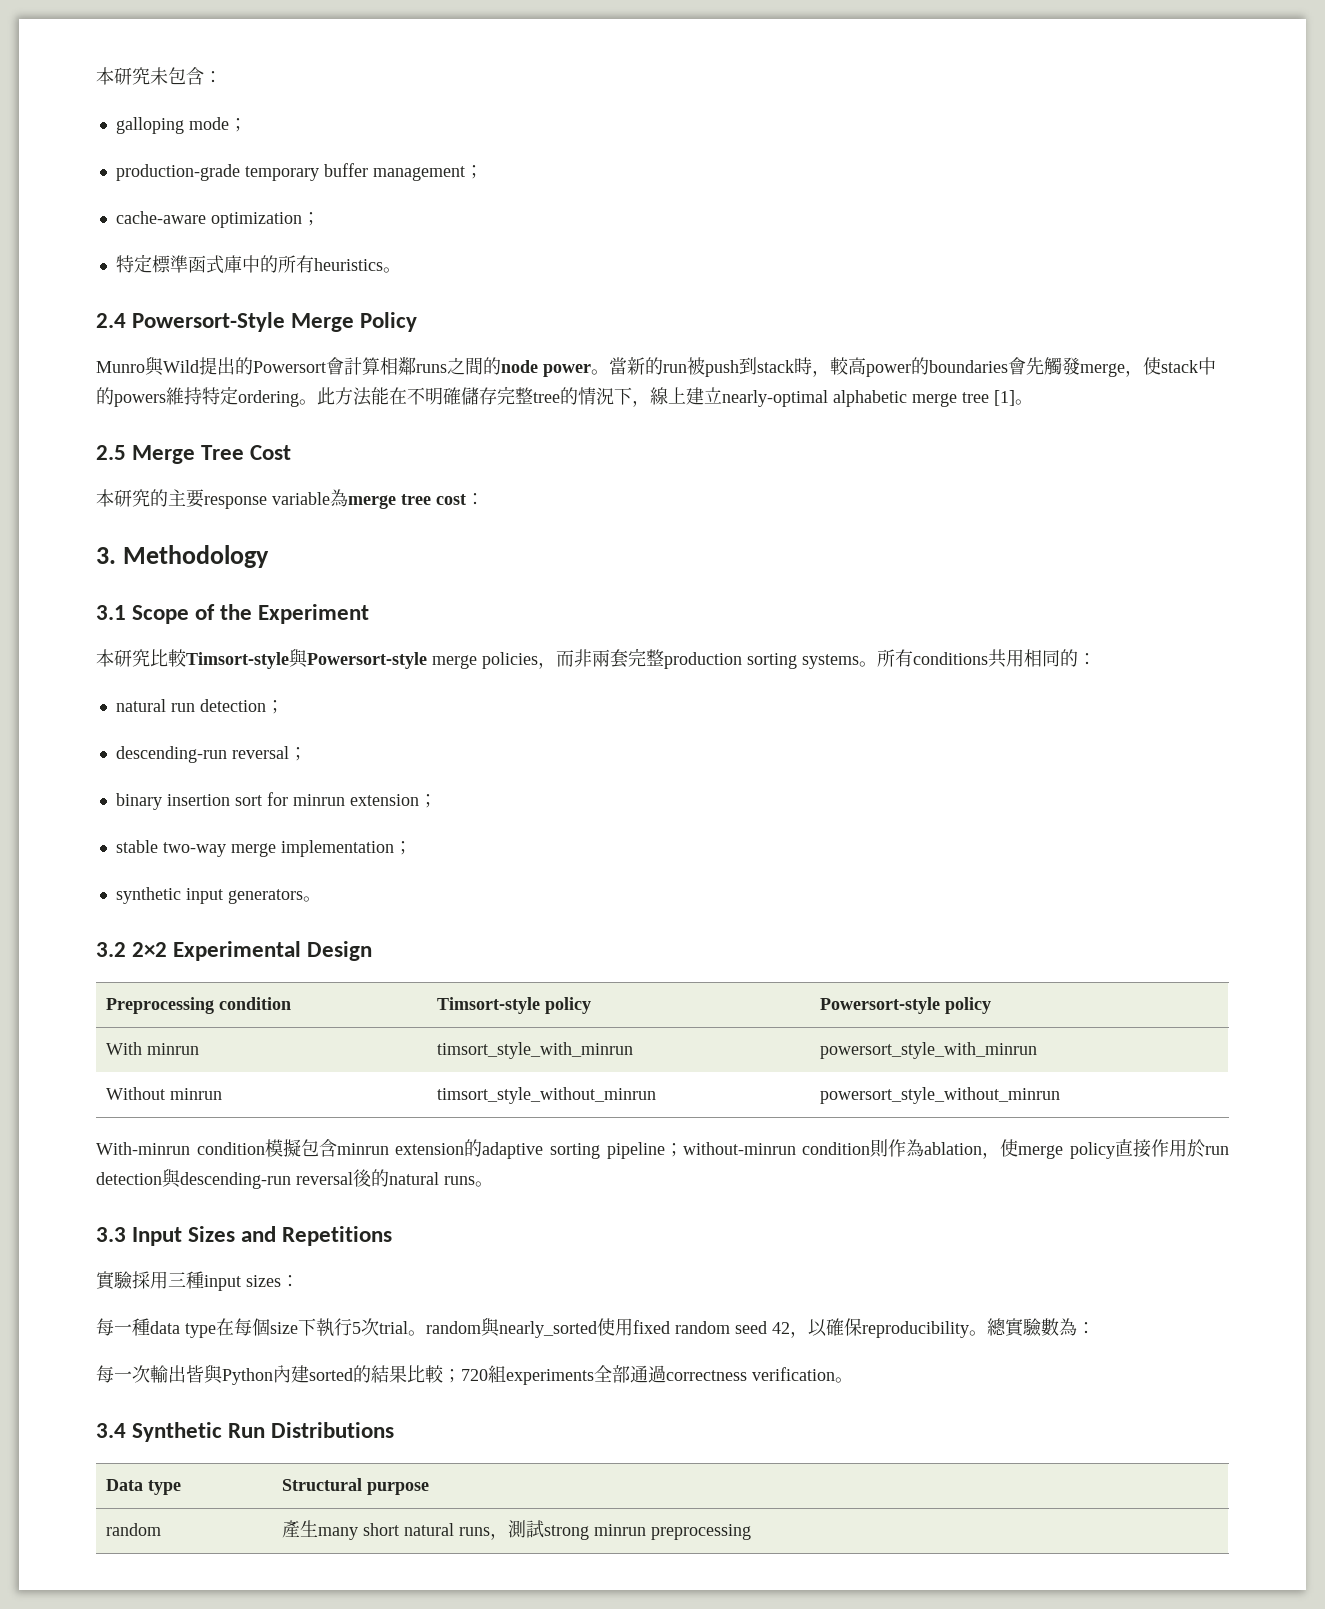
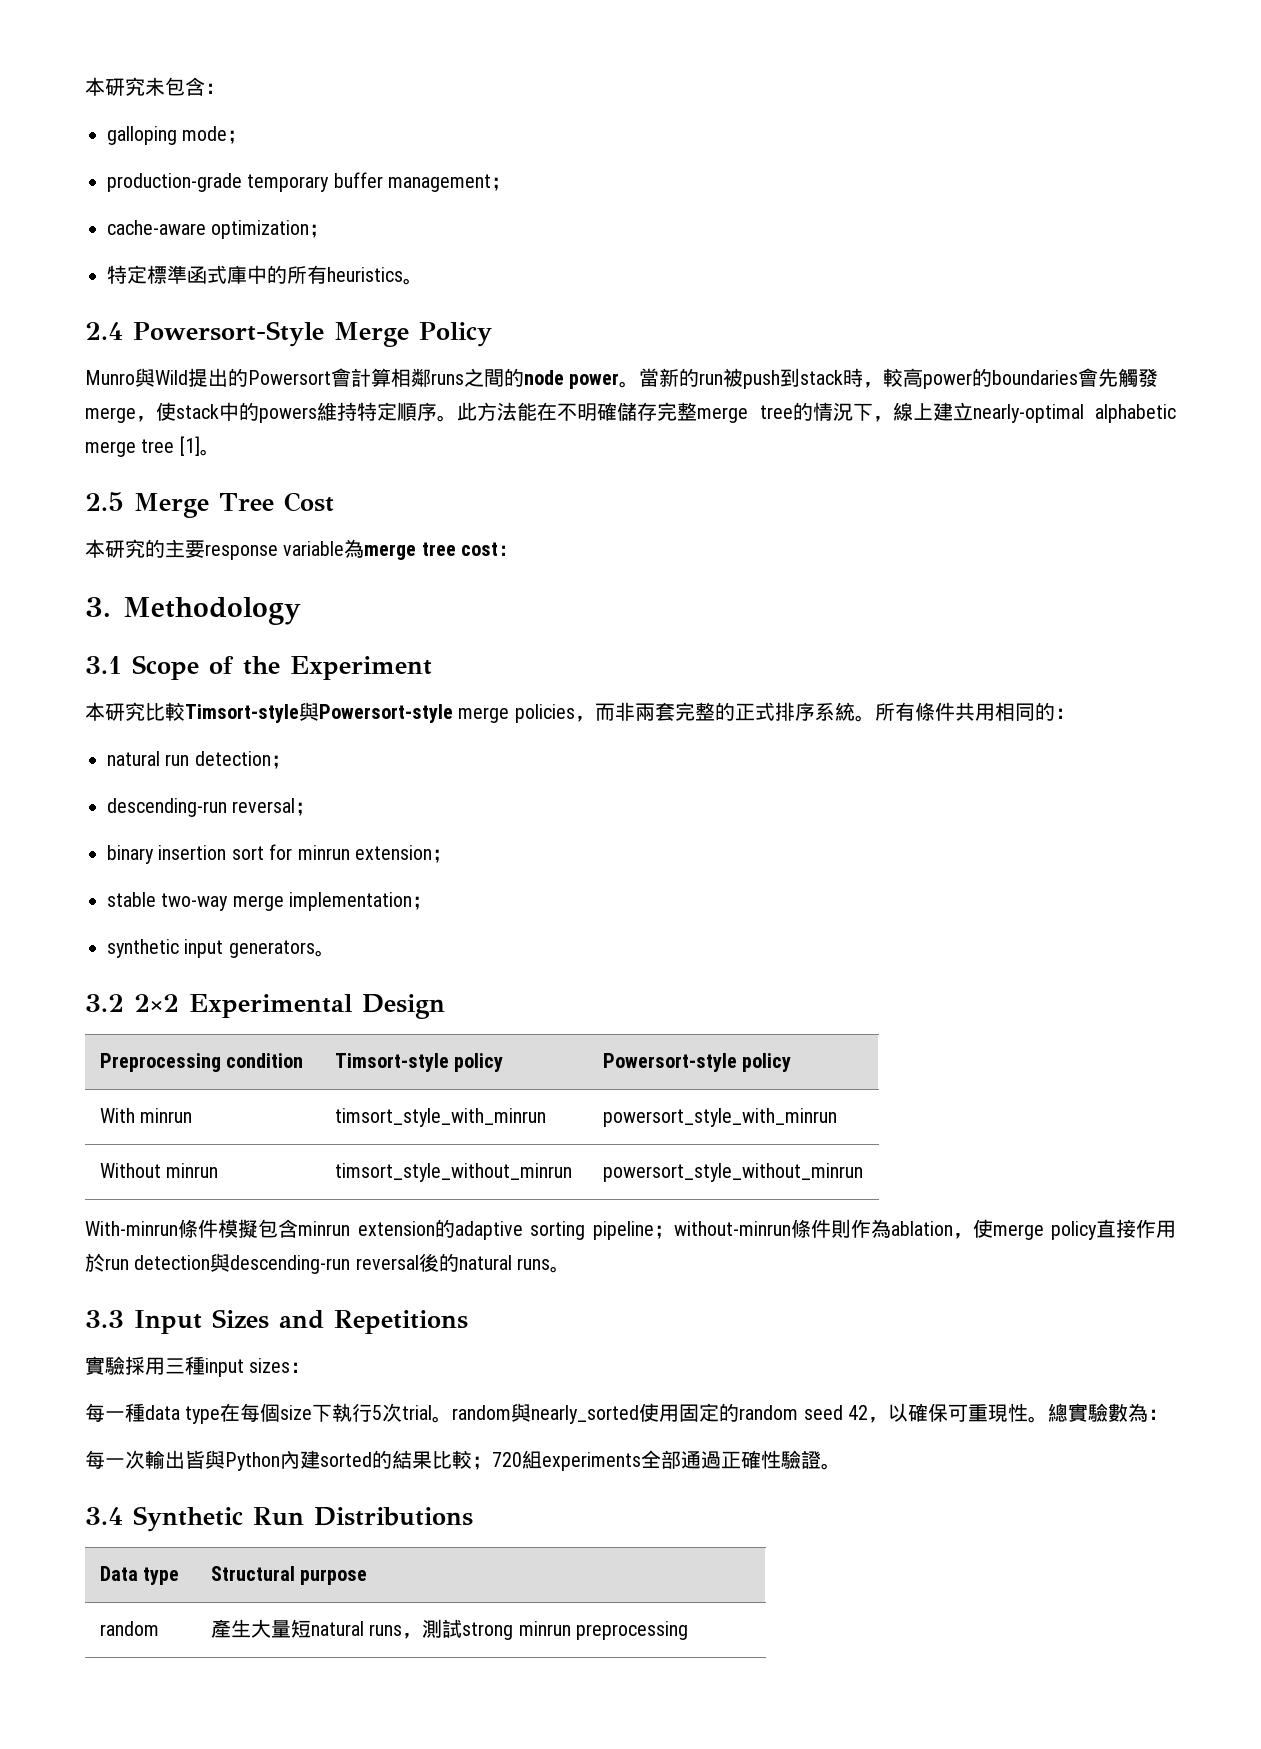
[238,390,299,407] ordering -> [397,402,437,421] 順序
(533, 395) none -> [697,407,748,423] merge
[664,649,988,669] production sorting systems。所有conditions -> [714,702,955,722] 的正式排序系統。所有條件
[196,1142,265,1155] condition -> [178,1219,218,1238] 條件
[802,1142,871,1155] condition -> [790,1219,831,1238] 條件
[633,1320,670,1334] fixed -> [679,1403,740,1422] 固定的
[862,1321,969,1338] reproducibility -> [948,1403,1029,1422] 可重現性
[666,1367,835,1381] correctness verification -> [721,1450,821,1469] 正確性驗證
[318,1523,400,1540] many short -> [250,1619,311,1638] 大量短

